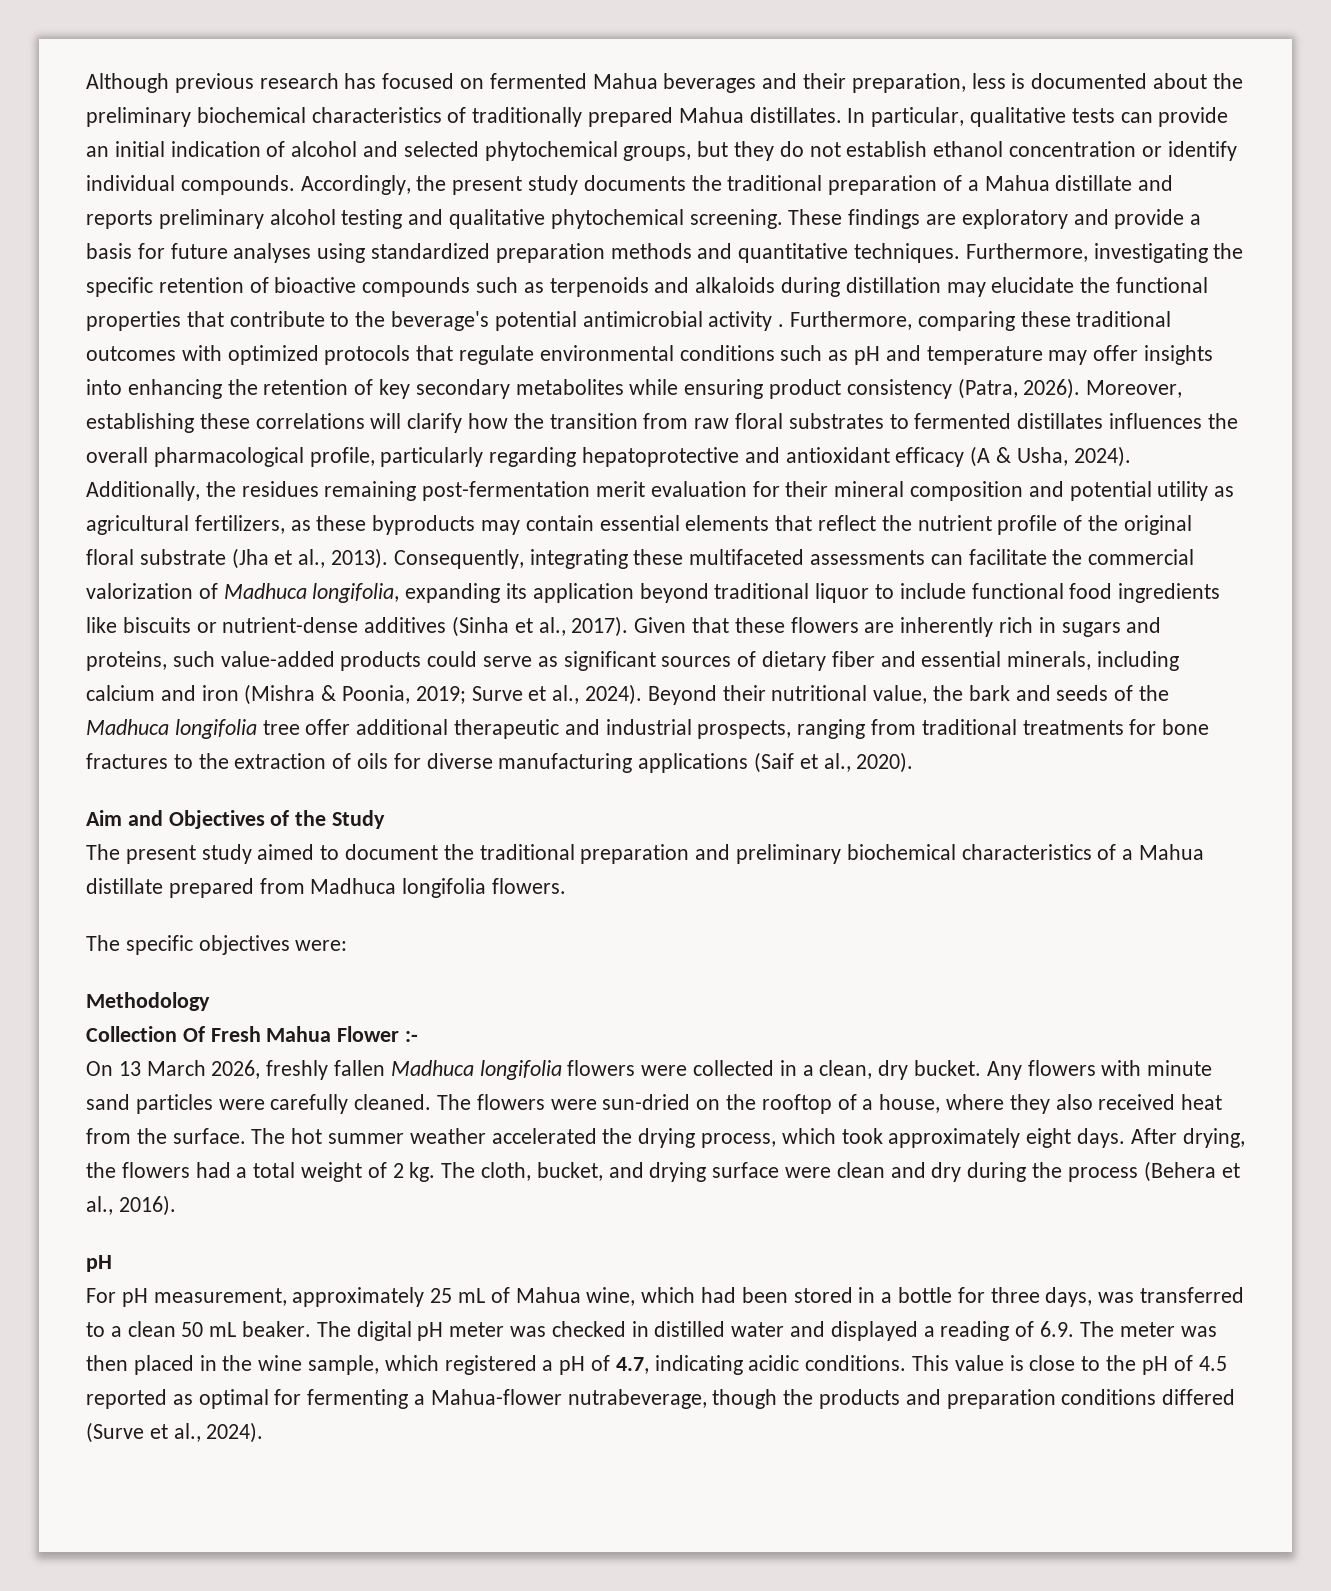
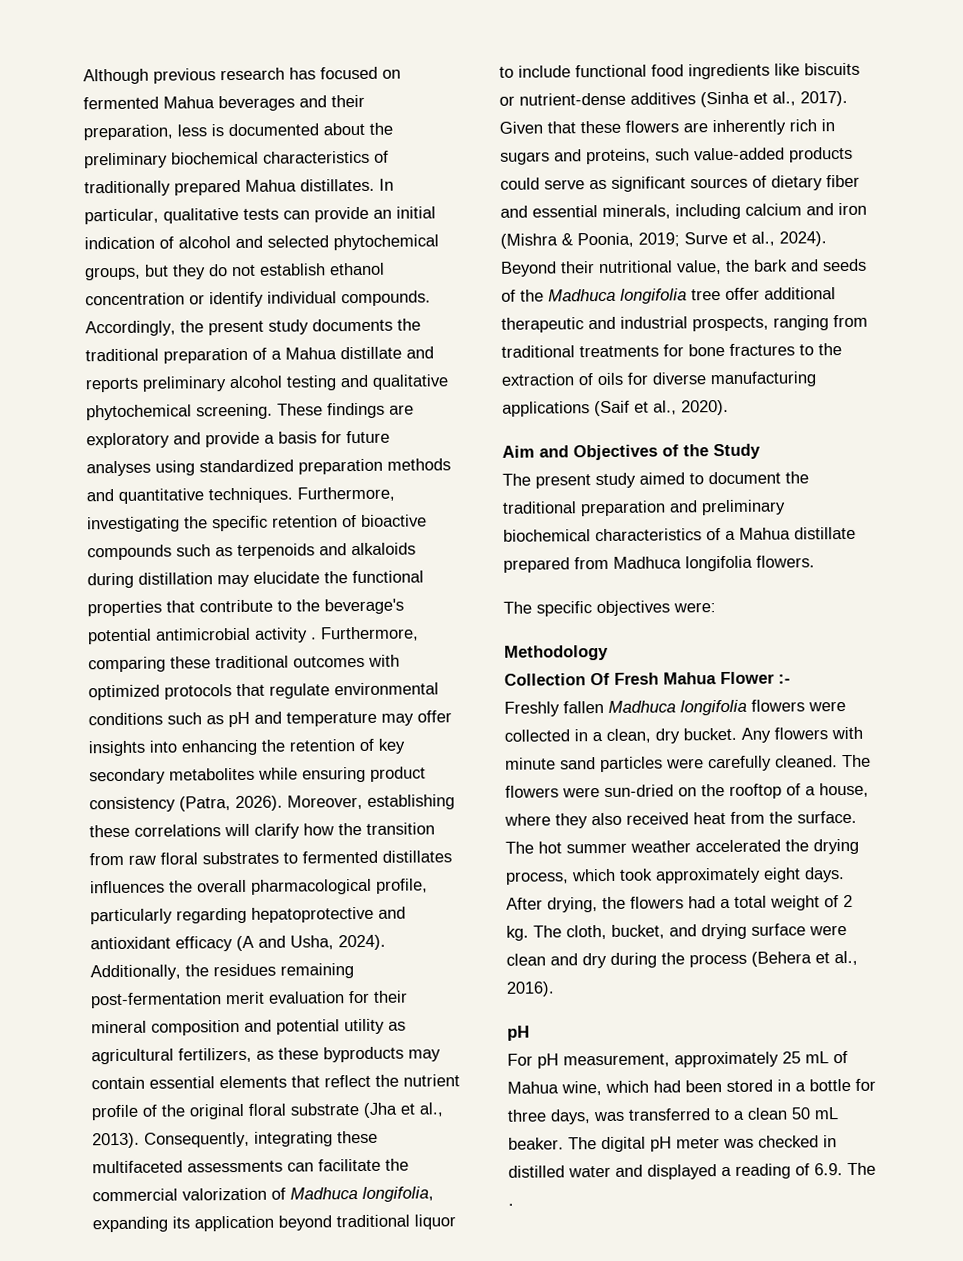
[996,447,1012,463] & -> [258,935,286,948] and
[86,1060,329,1080] On 13 March 2026, freshly -> [504,701,560,717] Freshly
[1119,1322,1217,1337] [86,1355,1227,1375] [86,1389,1236,1409] [86,1422,264,1443] meter was then placed in the wine sample, which registered a pH of 4.7, indicating acidic conditions. This value is close to the pH of 4.5 reported as optimal for fermenting a Mahua-flower nutrabeverage, though the products and preparation conditions differed (Surve et al., 2024). -> [508,1203,514,1206] .

